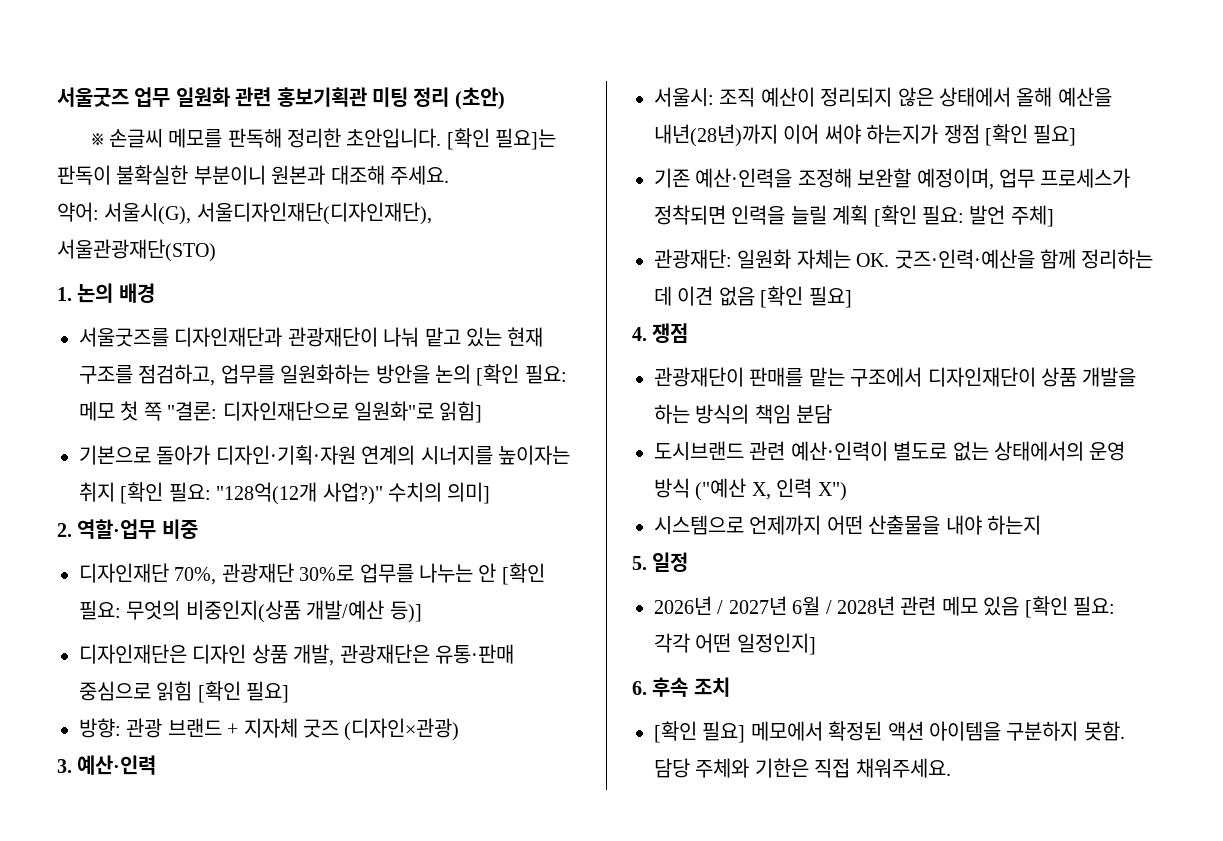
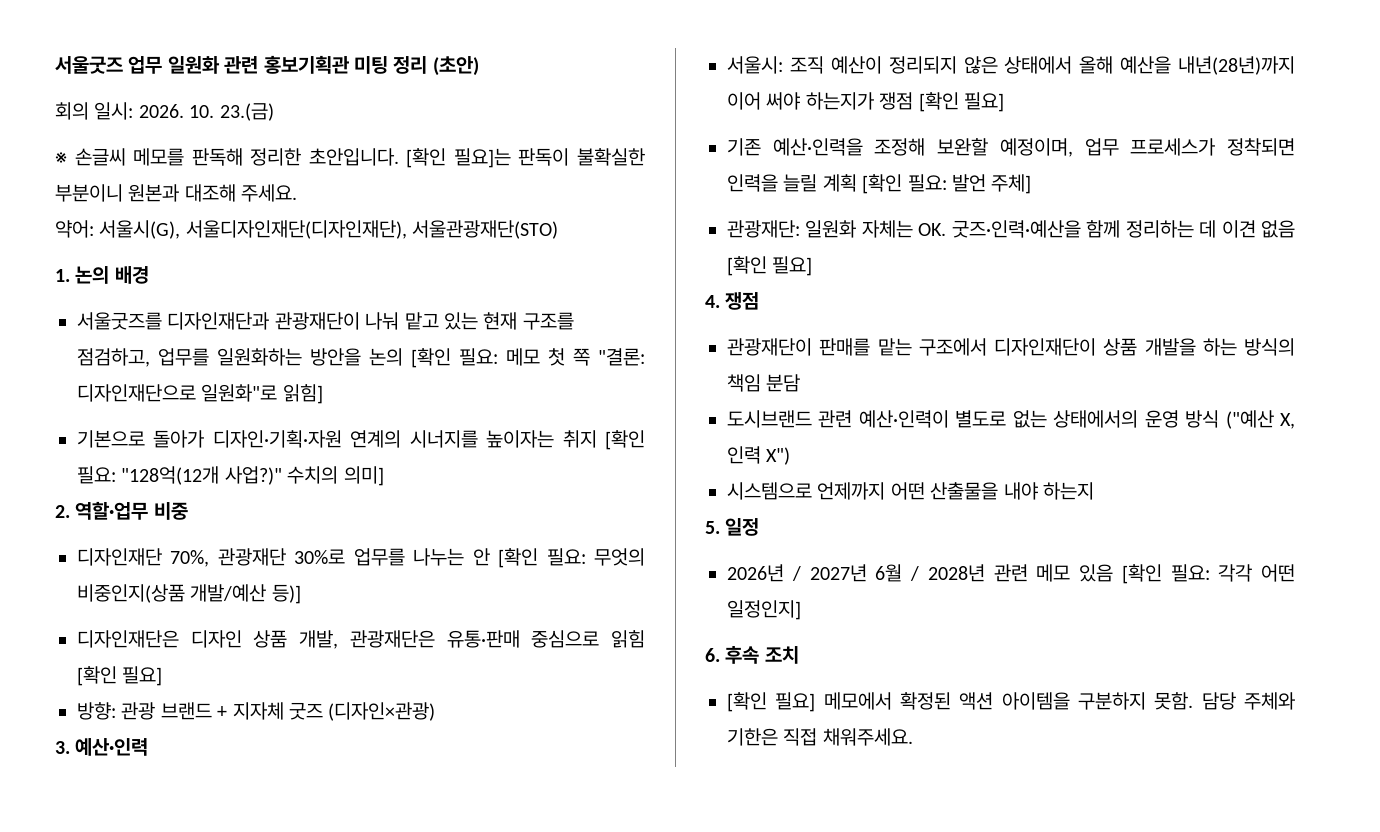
(505, 98) none -> [55,102,274,121] // 회의 일시: 2026. 10. 23.(금)

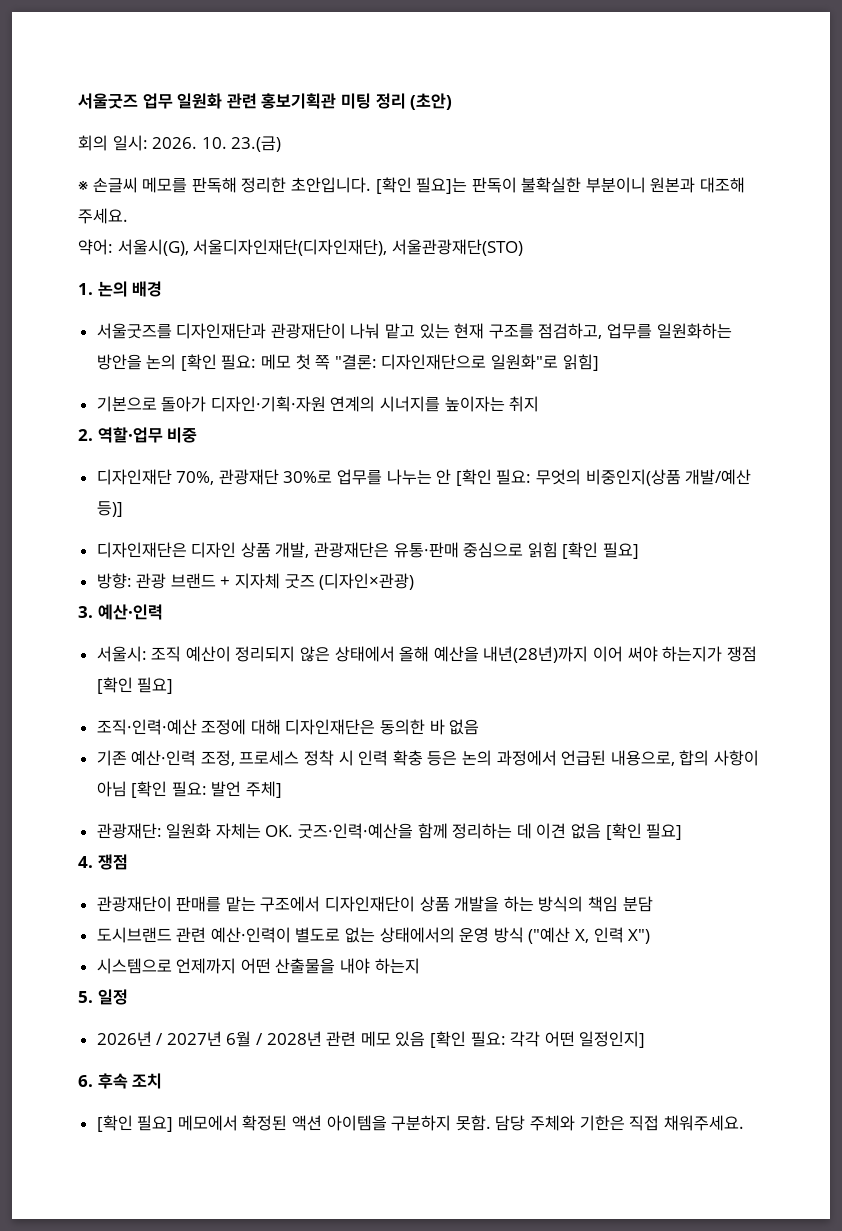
[605,430,646,450] [77,466,384,486] [확인 필요: "128억(12개 사업?)" 수치의 의미] -> (540, 404) none
[727,138,1295,157] [727,174,857,192] 기존 예산·인력을 조정해 보완할 예정이며, 업무 프로세스가 정착되면 인력을 늘릴 계획 -> [96,719,480,735] [96,750,759,766] [96,781,127,797] 조직·인력·예산 조정에 대해 디자인재단은 동의한 바 없음 // 기존 예산·인력 조정, 프로세스 정착 시 인력 확충 등은 논의 과정에서 언급된 내용으로, 합의 사항이 아님

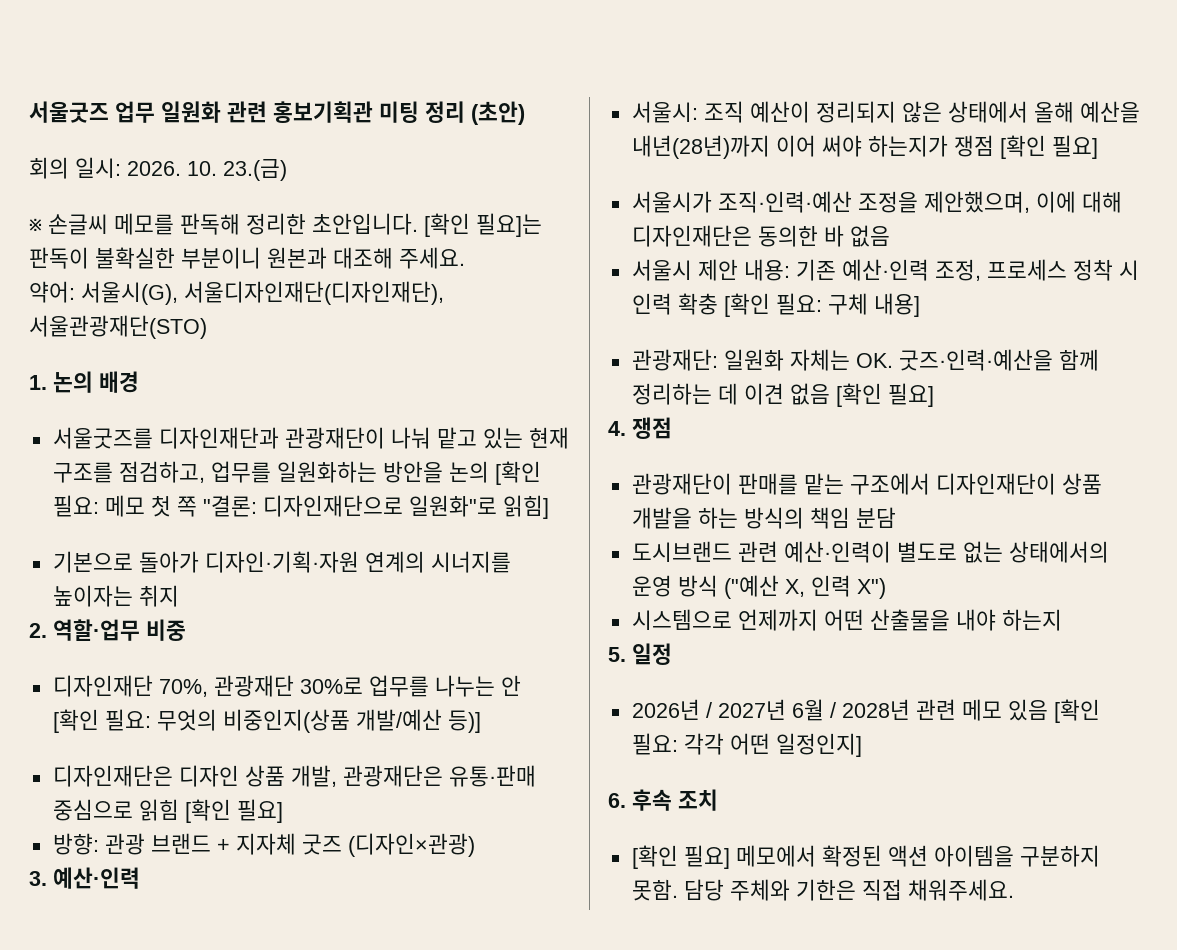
[96,719,247,735] 조직·인력·예산 조정에 -> [631,191,1076,213] 서울시가 조직·인력·예산 조정을 제안했으며, 이에
(480, 727) none -> [631,259,790,281] 서울시 제안 내용:
[427,750,759,766] [96,781,283,798] 등은 논의 과정에서 언급된 내용으로, 합의 사항이 아님 [확인 필요: 발언 주체] -> [723,293,920,317] [확인 필요: 구체 내용]

